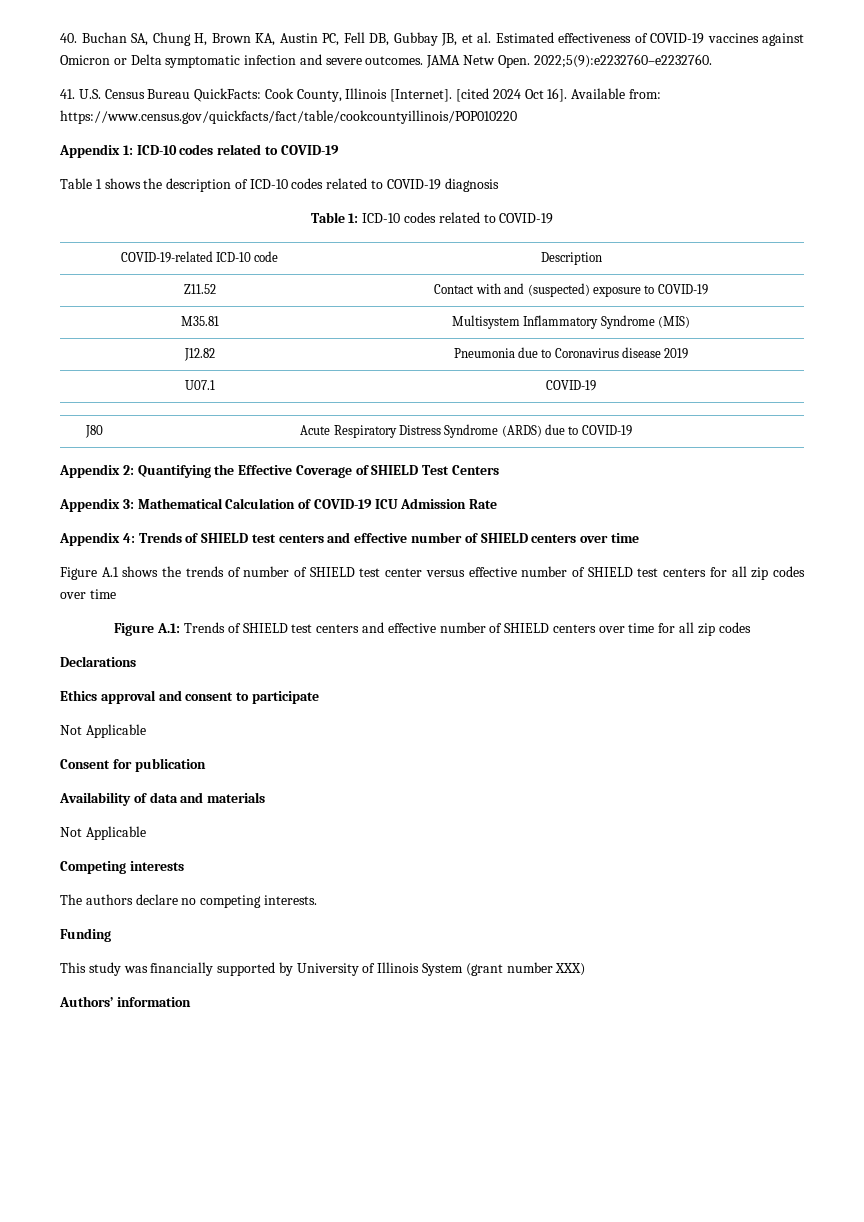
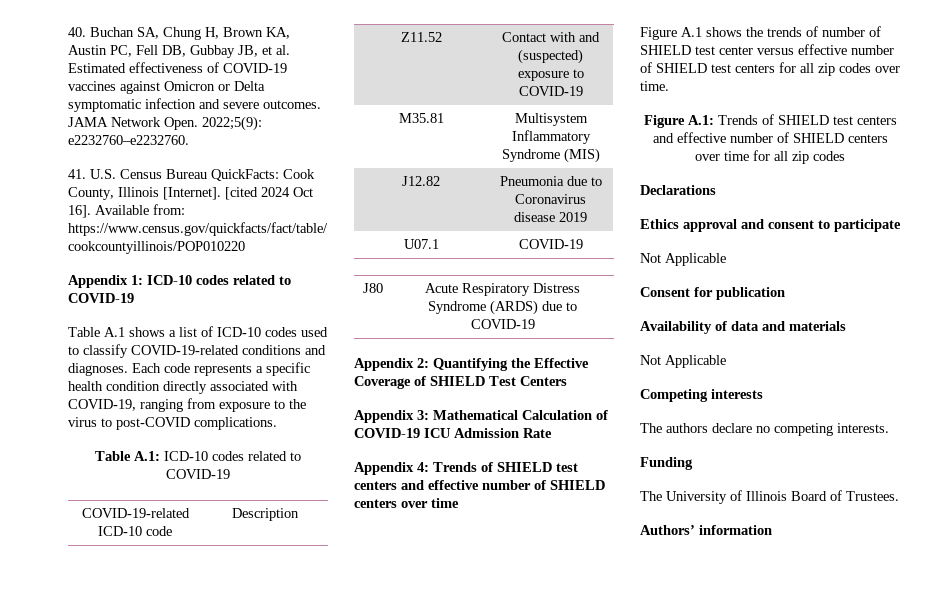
[463,54,712,68] Netw Open. 2022;5(9):e2232760–e2232760. -> [111,116,262,131] [68,135,189,145] Network Open. 2022;5(9): e2232760–e2232760.
[95,178,499,192] [310,212,359,223] 1 shows the description of ICD-10 codes related to COVID-19 diagnosis // Table 1: -> [104,326,328,337] [68,344,326,358] [68,362,310,376] [68,381,298,394] [68,398,306,412] [68,417,277,430] [95,451,160,461] A.1 shows a list of ICD-10 codes used to classify COVID-19-related conditions and diagnoses. Each code represents a specific health condition directly associated with COVID-19, ranging from exposure to the virus to post-COVID complications. // Table A.1:
[89,589,116,599] time -> [640,81,669,91] time.
[60,962,586,976] This study was financially supported by University of Illinois System (grant number XXX) -> [640,490,899,504] The University of Illinois Board of Trustees.

